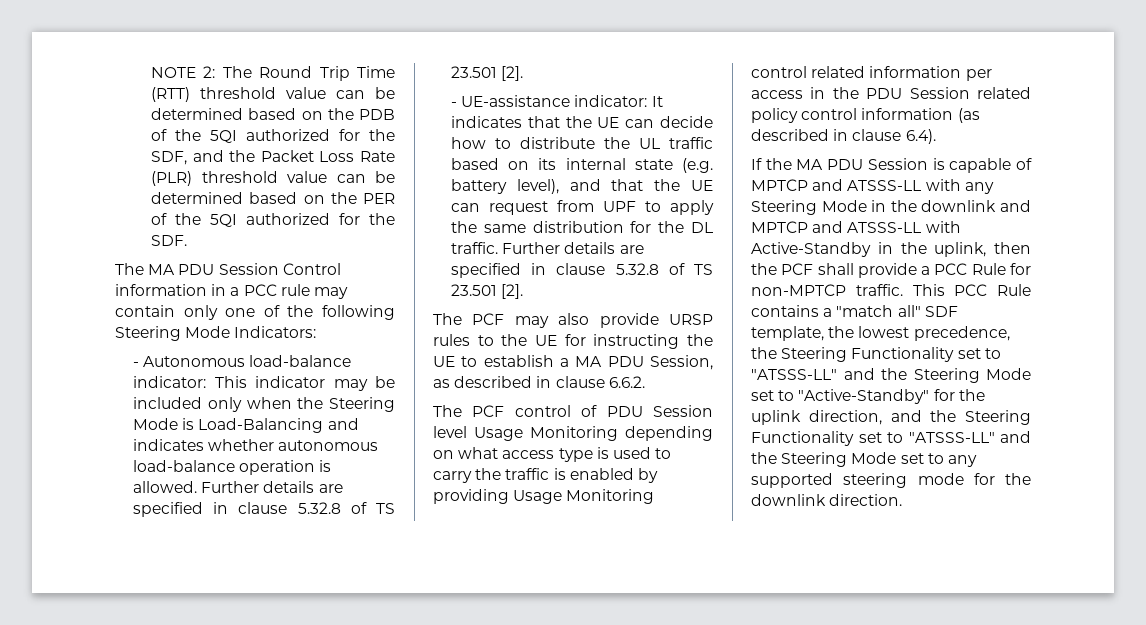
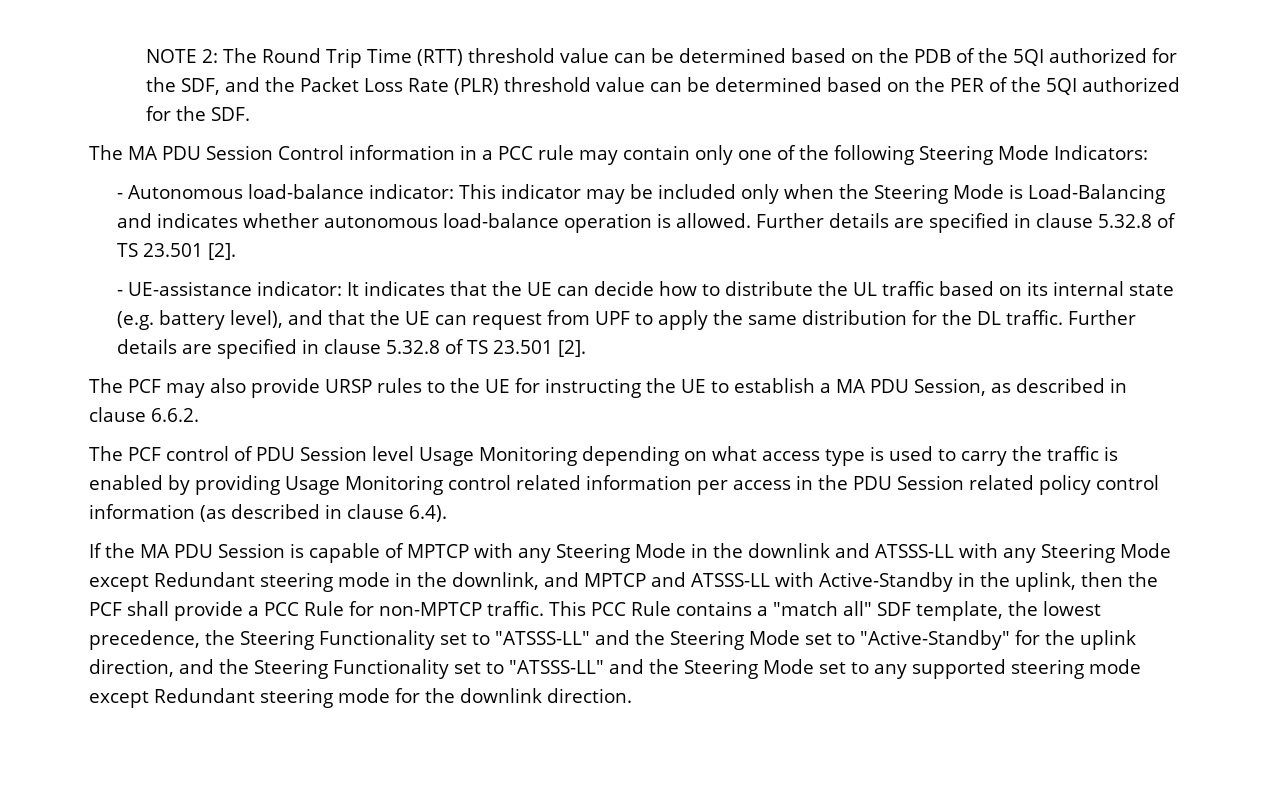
[812,179,922,191] and ATSSS-LL -> (469, 551) none
(1031, 206) none -> [875,543,1171,563] [89,572,579,592] ATSSS-LL with any Steering Mode except Redundant steering mode in the downlink, and
(964, 479) none -> [89,688,390,708] except Redundant steering mode

